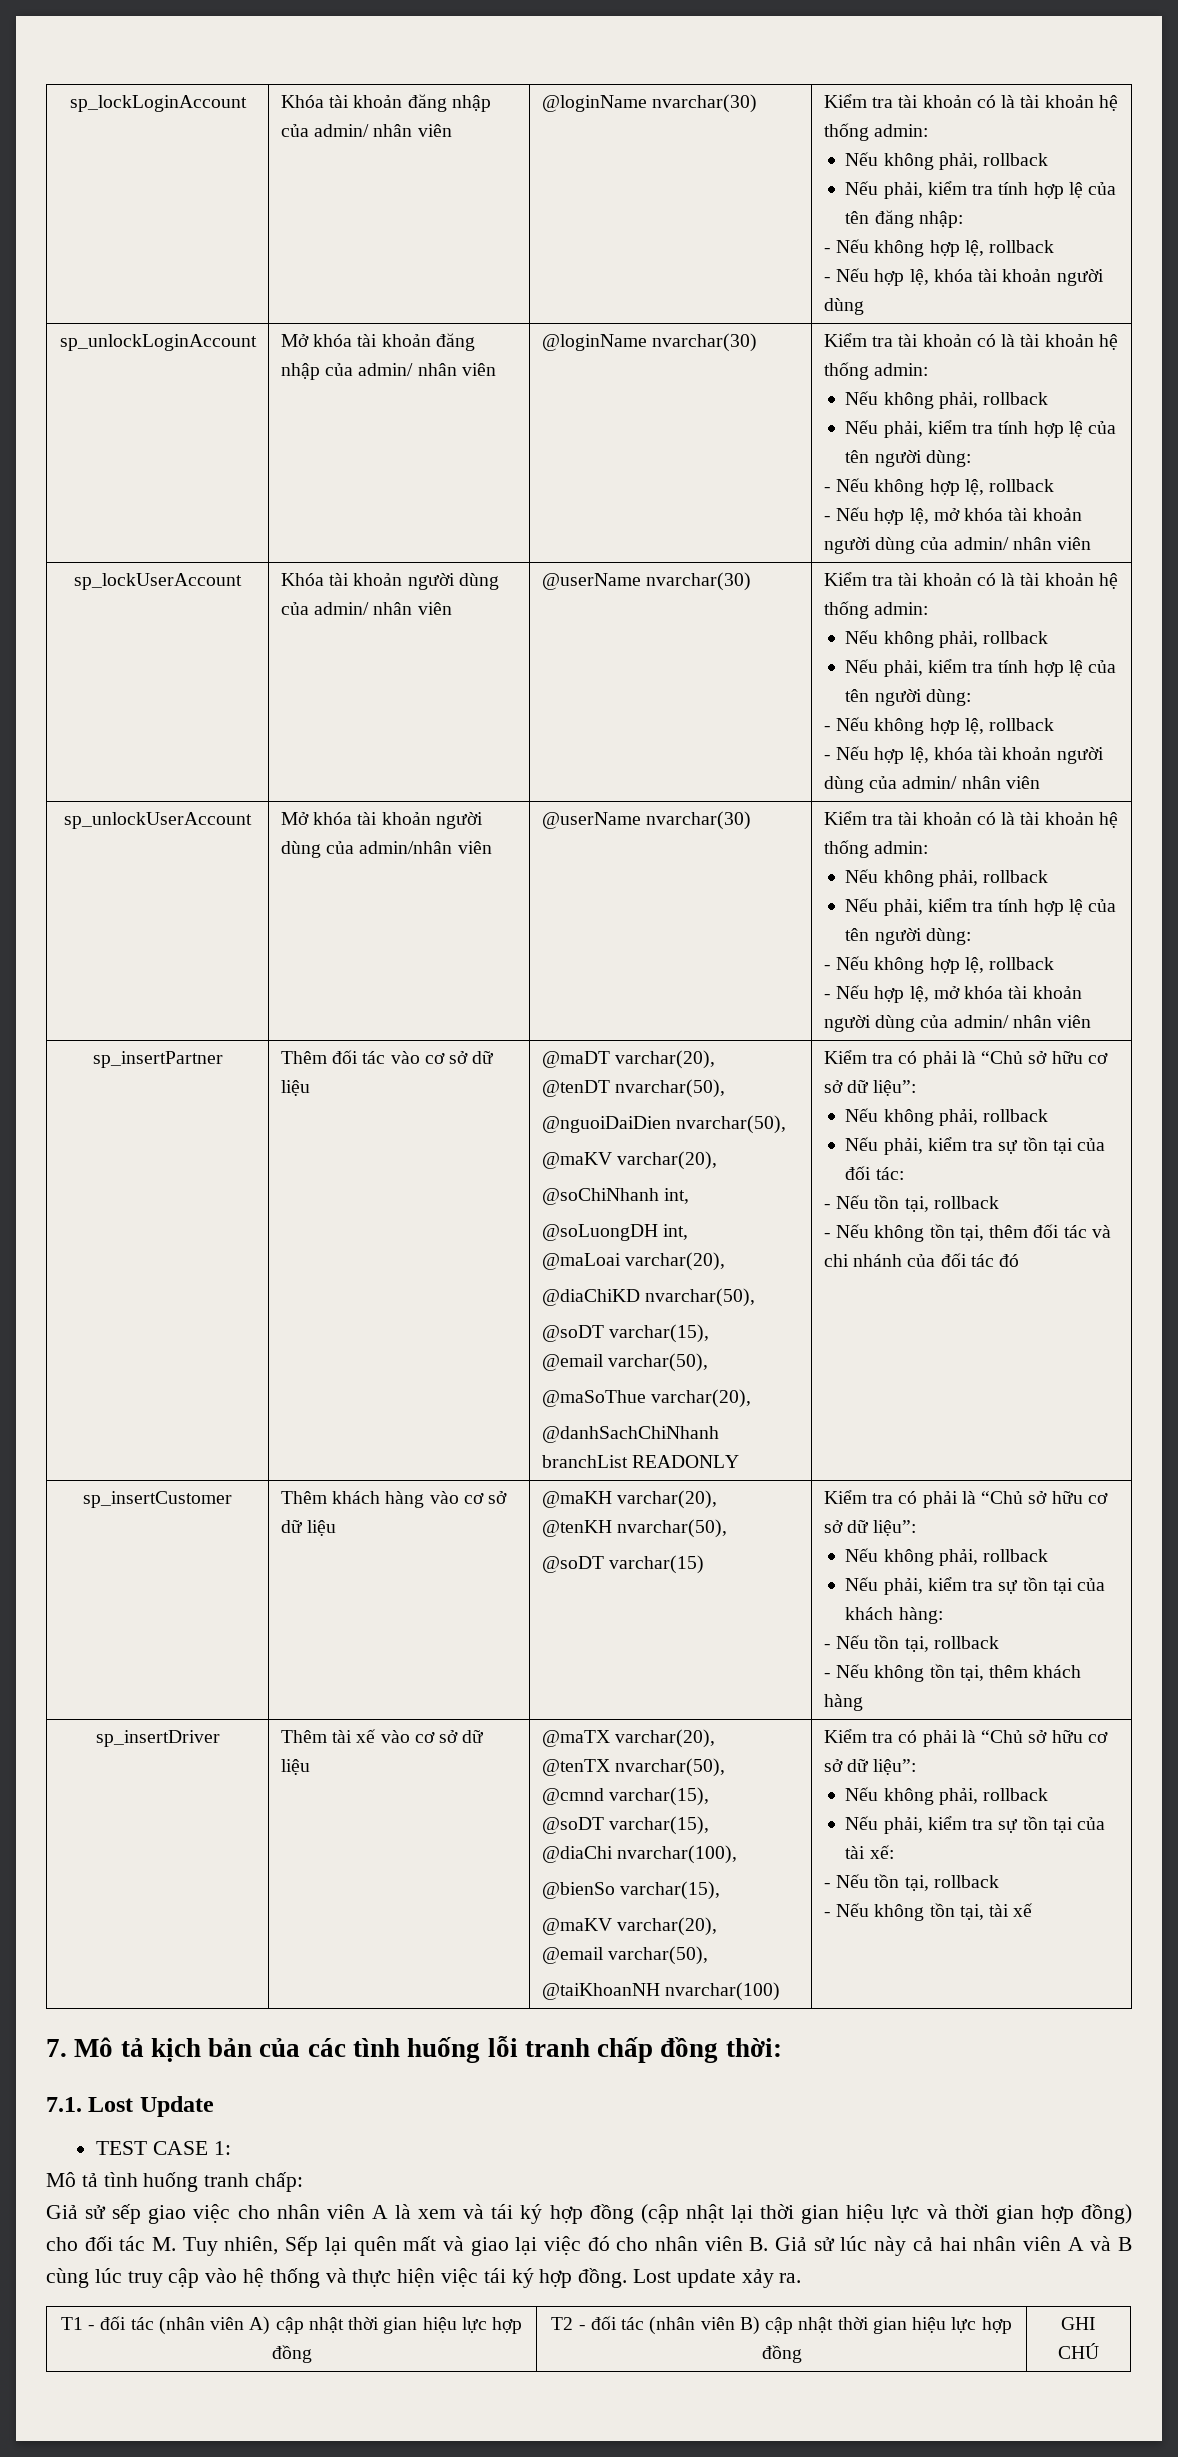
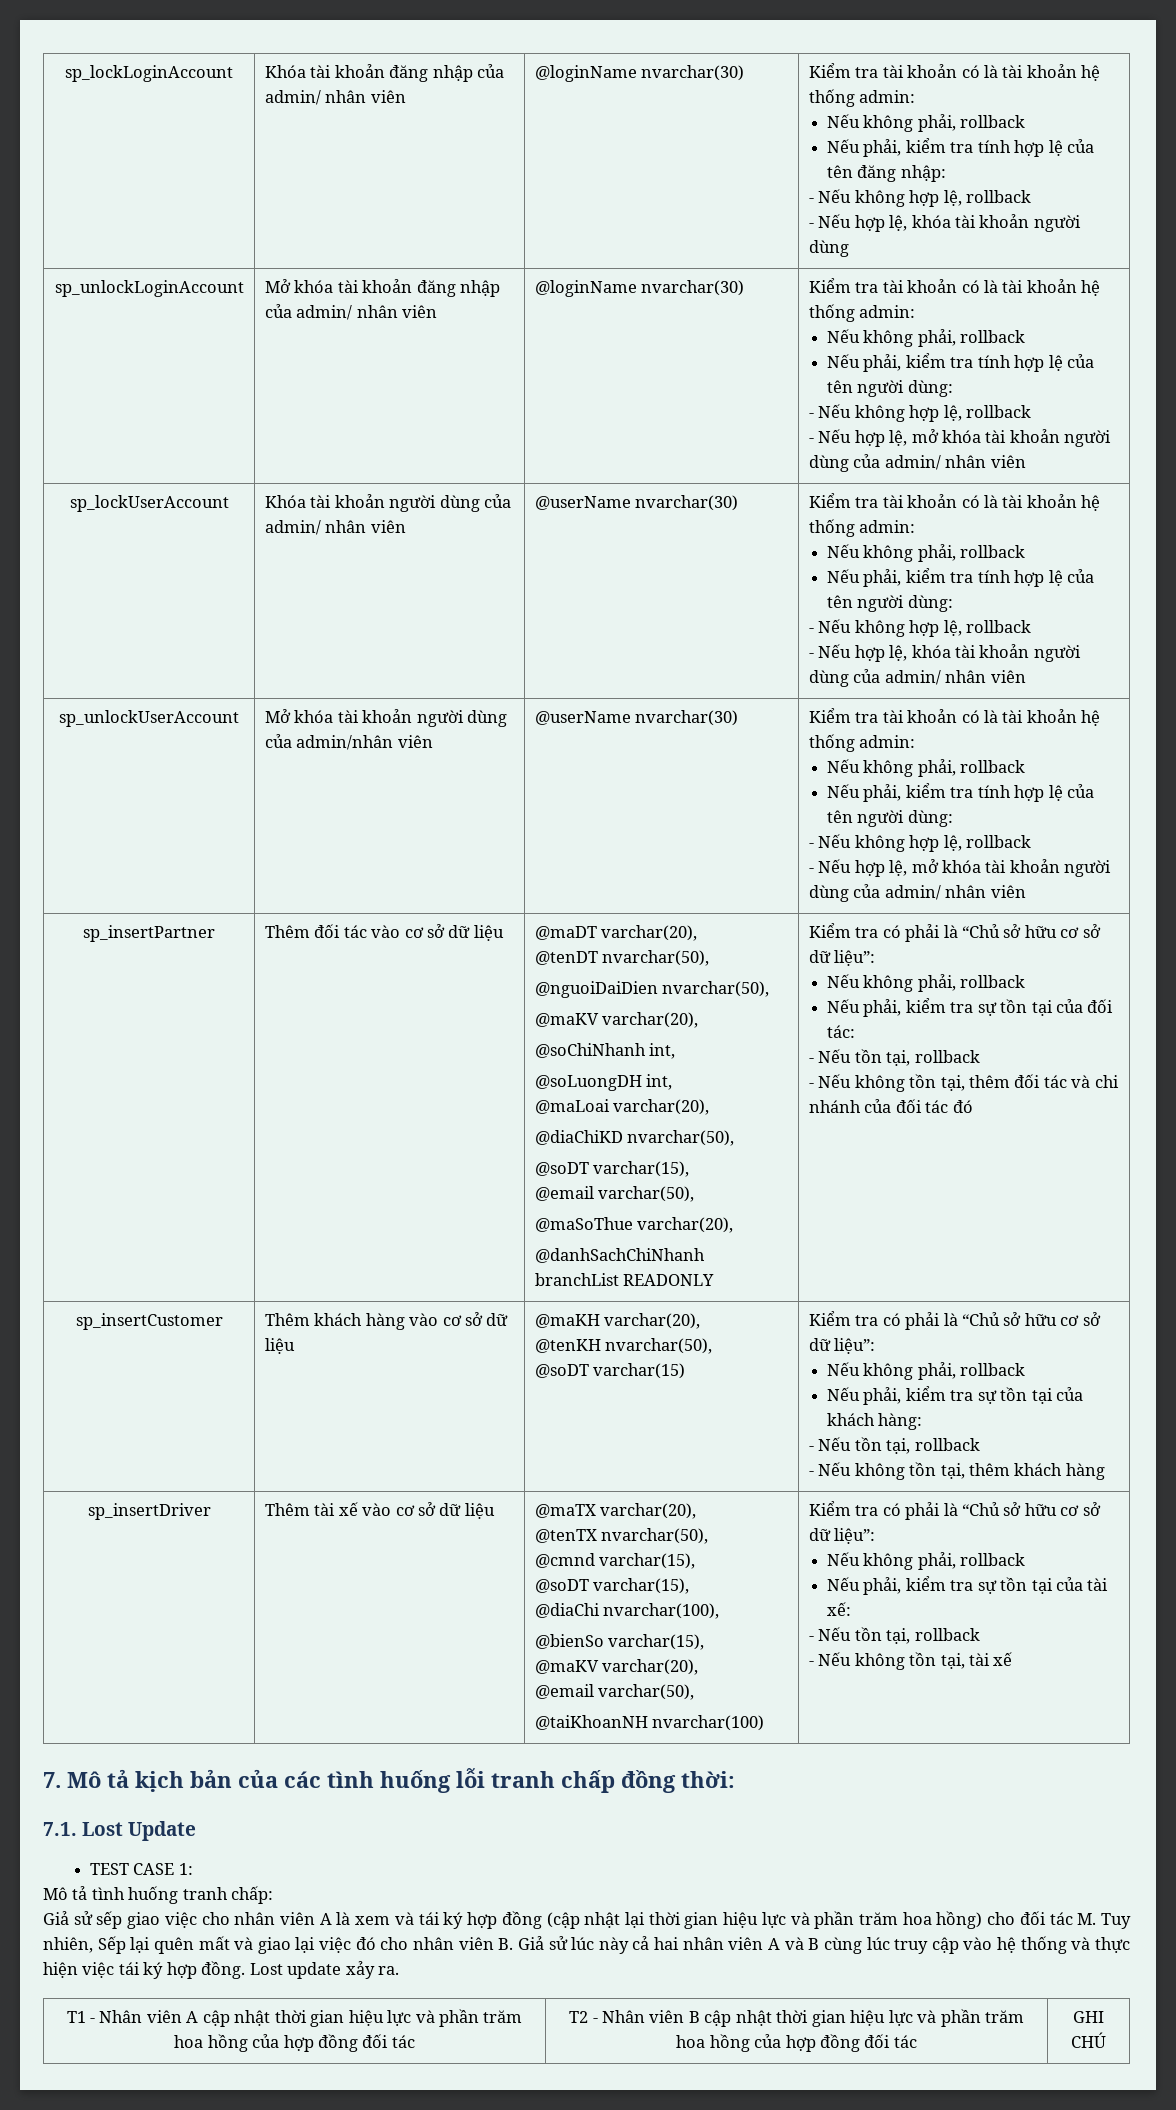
[954,2204,1132,2224] thời gian hợp đồng) -> [814,1911,983,1929] phần trăm hoa hồng)
[100,2316,523,2335] [271,2345,312,2363] đối tác (nhân viên A) cập nhật thời gian hiệu lực hợp đồng -> [99,2009,523,2027] [174,2034,415,2052] Nhân viên A cập nhật thời gian hiệu lực và phần trăm hoa hồng của hợp đồng đối tác
[590,2316,1012,2335] [761,2345,802,2363] đối tác (nhân viên B) cập nhật thời gian hiệu lực hợp đồng -> [601,2009,1024,2027] [676,2034,917,2052] Nhân viên B cập nhật thời gian hiệu lực và phần trăm hoa hồng của hợp đồng đối tác

